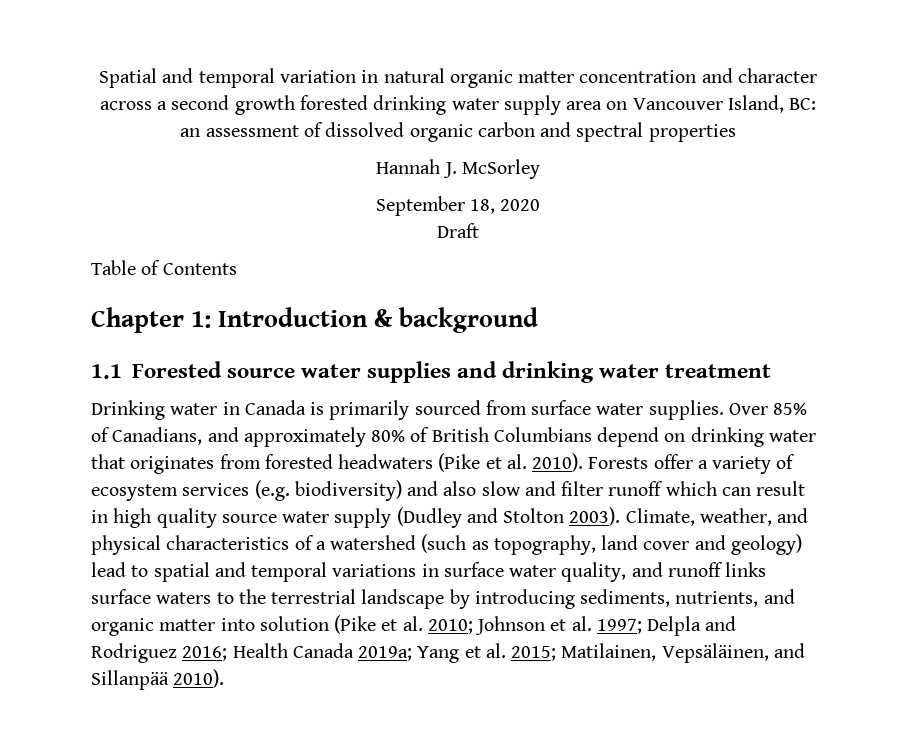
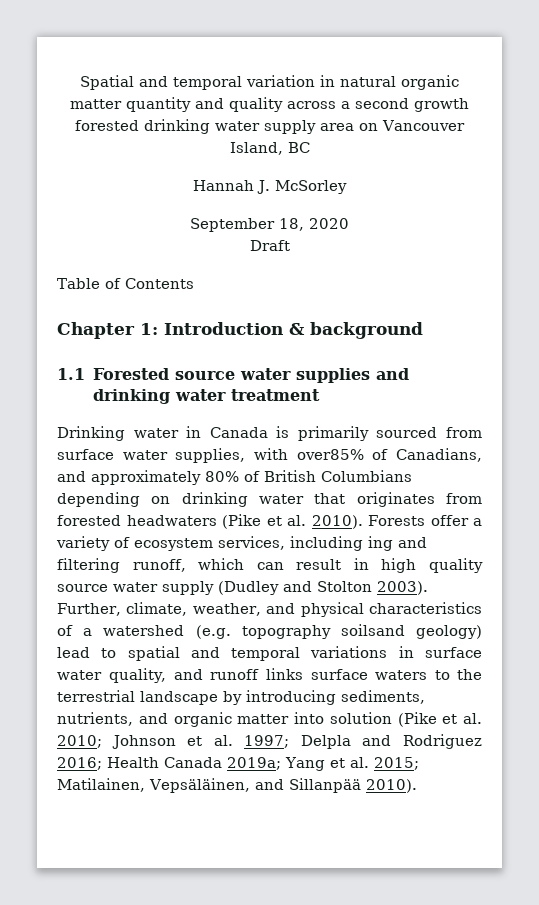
[579,68,817,83] concentration and character -> [126,97,283,112] quantity and quality
[789,98,817,110] [180,122,736,142] BC: an assessment of dissolved organic carbon and spectral properties -> [287,142,310,153] BC
[648,400,808,420] supplies. Over 85% -> [175,448,364,463] supplies, with over85%
[597,427,660,447] depend -> [57,492,140,507] depending
[182,480,664,501] services (e.g. biodiversity) and also slow and filter runoff -> [218,536,427,551] [57,558,186,573] services, including ing and filtering runoff,
[625,508,695,526] Climate, -> [57,602,188,616] Further, climate,
[421,534,726,555] (such as topography, land cover and -> [195,624,405,639] (e.g. topography soilsand

